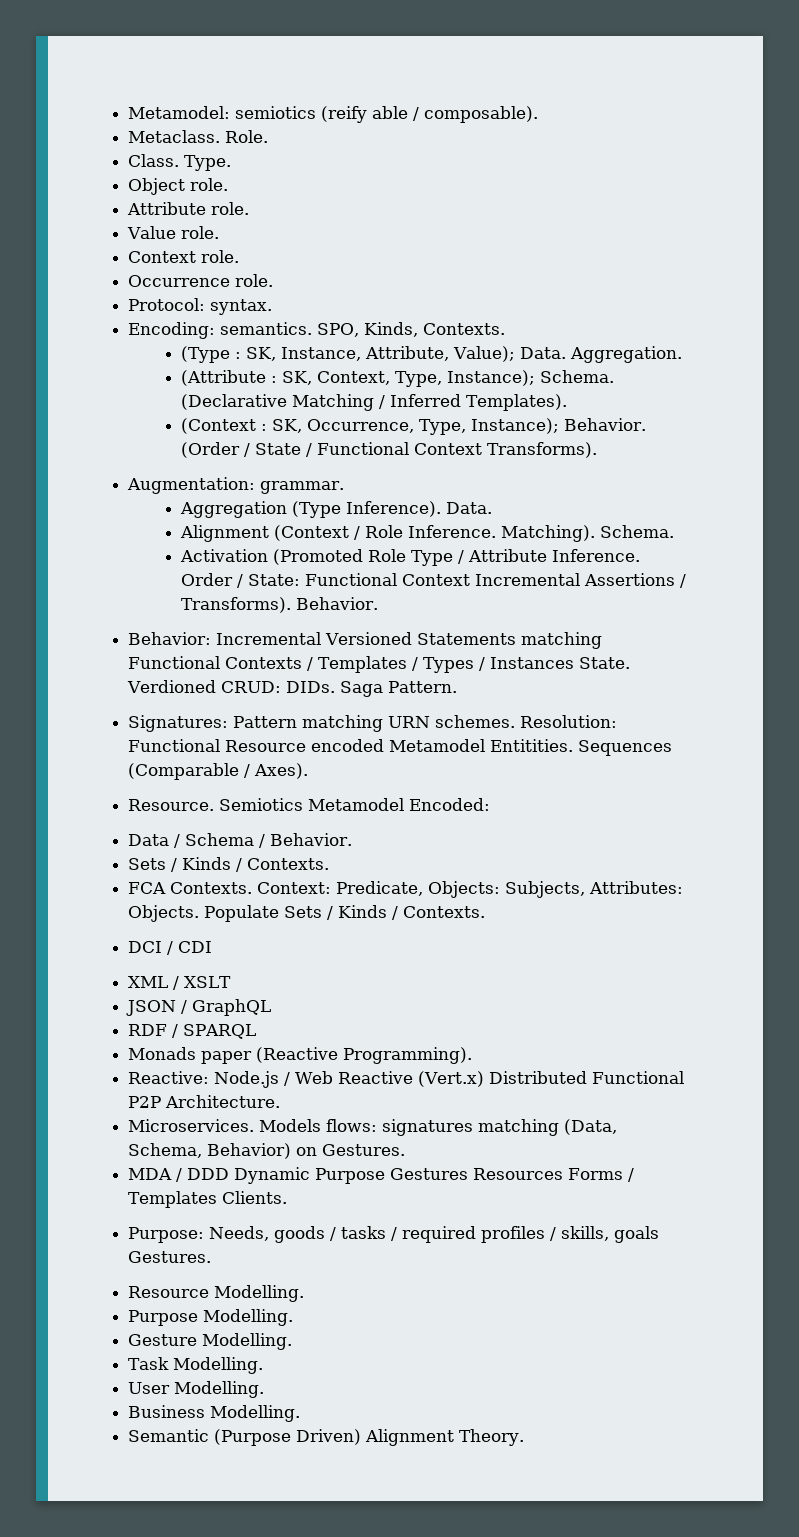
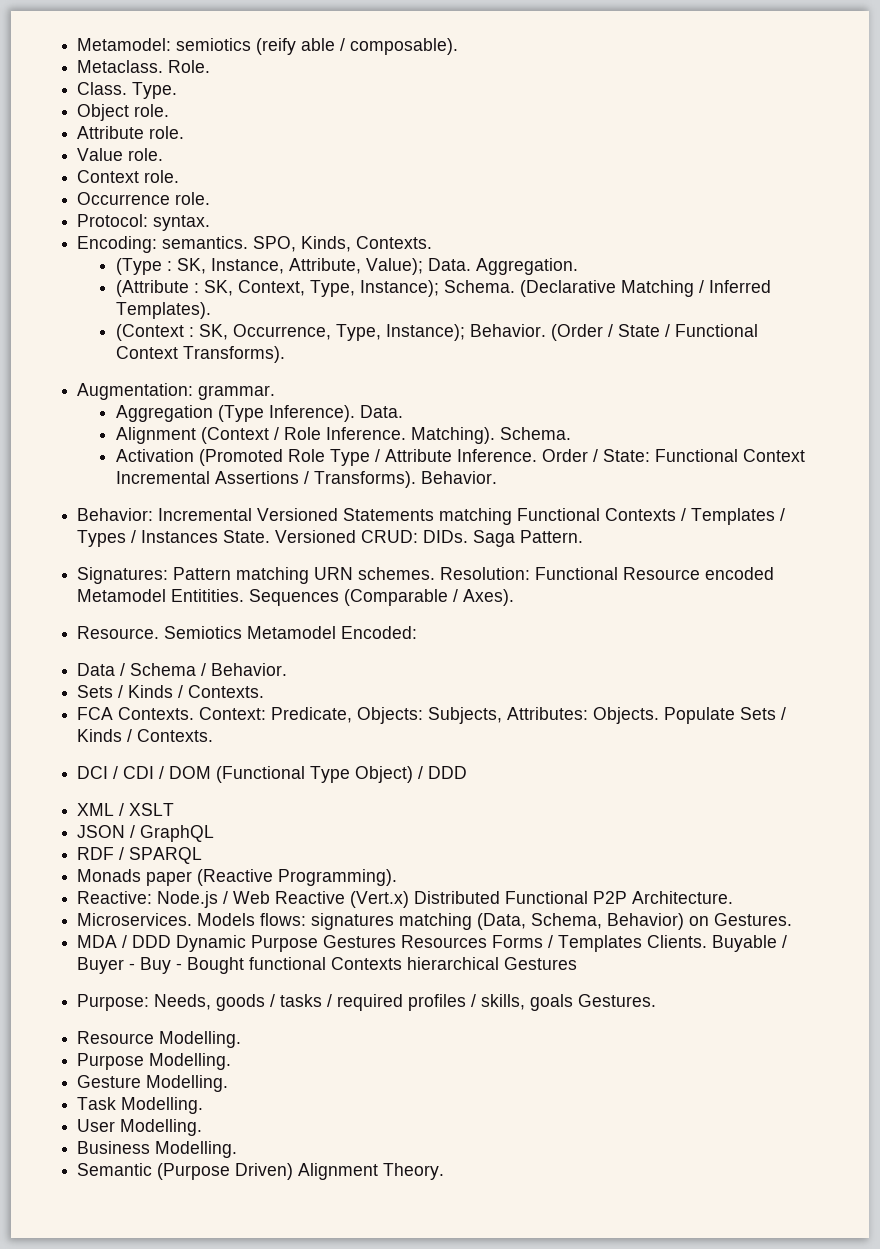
[127,680,217,693] Verdioned -> [275,530,357,543] Versioned
(213, 947) none -> [159,766,468,783] / DOM (Functional Type Object) / DDD
(288, 1197) none -> [712,935,788,952] [77,957,578,974] Buyable / Buyer - Buy - Bought functional Contexts hierarchical Gestures

